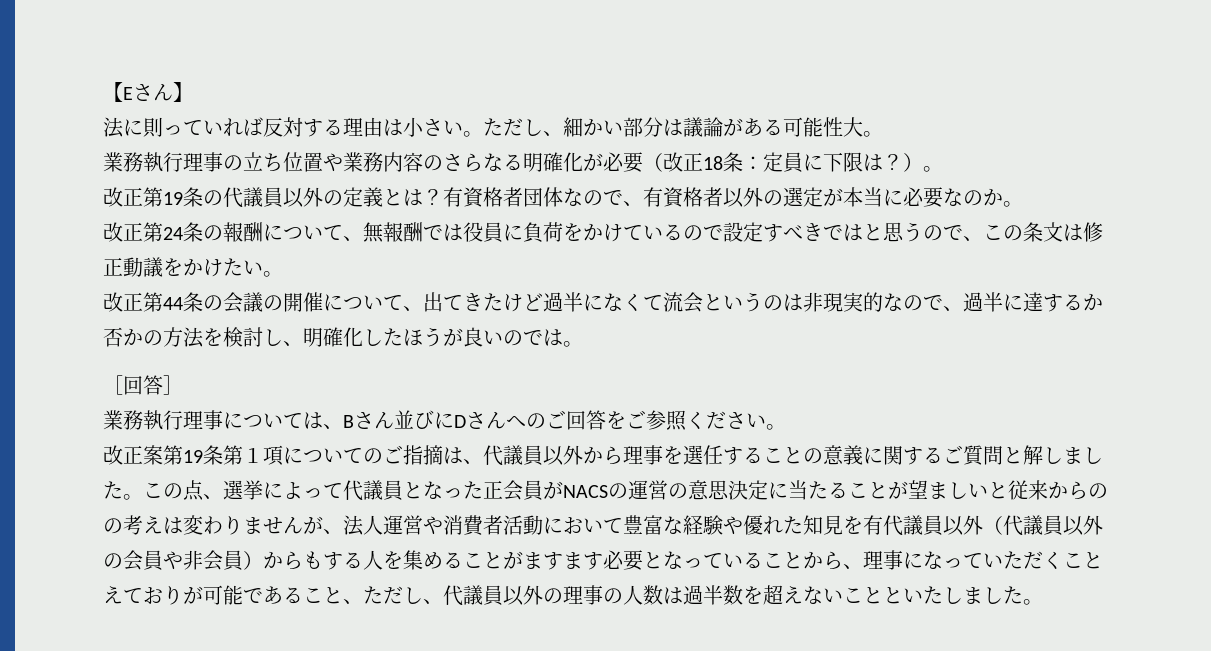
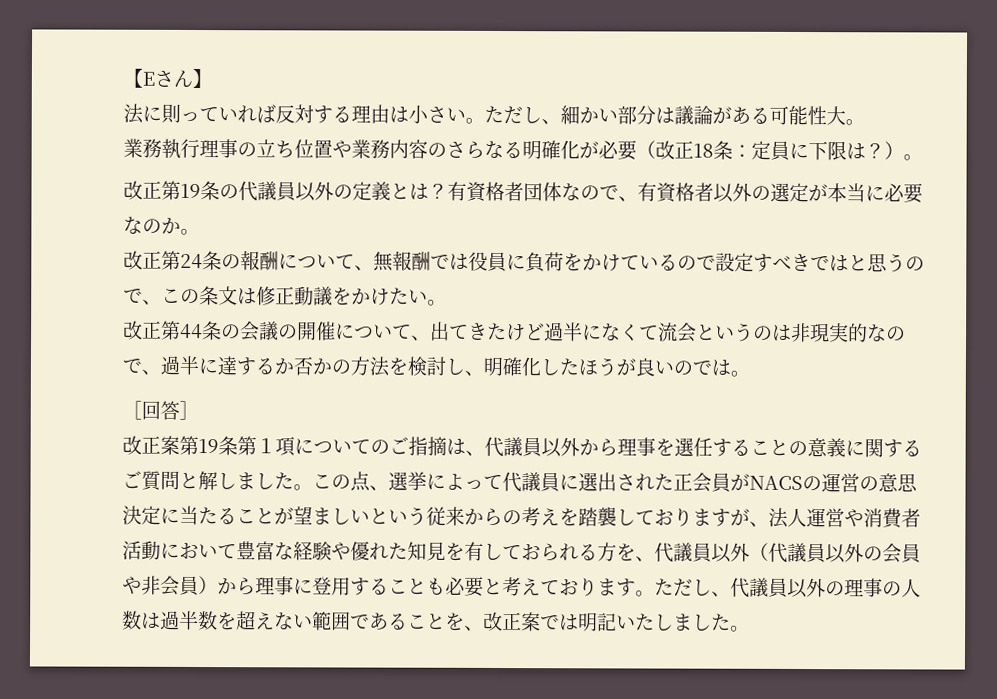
[103,410,786,431] // 業務執行理事については、Bさん並びにDさんへのご回答をご参照ください。 -> (199, 410) none
[403,481,463,499] となっ -> [559,472,655,492] に選出され
(1008, 490) none -> [388,506,427,526] いう
[103,515,303,535] の考えは変わりません -> [521,506,731,527] 考えを踏襲しております
(883, 525) none -> [483,542,655,562] しておられる方を、
[303,550,1103,571] [103,585,363,605] もする人を集めることがますます必要となっていることから、理事になっていただくことえておりが可能であること、 -> [255,576,655,597] 理事に登用することも必要と考えております。
[843,587,903,604] ことと -> [312,611,617,632] 範囲であることを、改正案では明記

